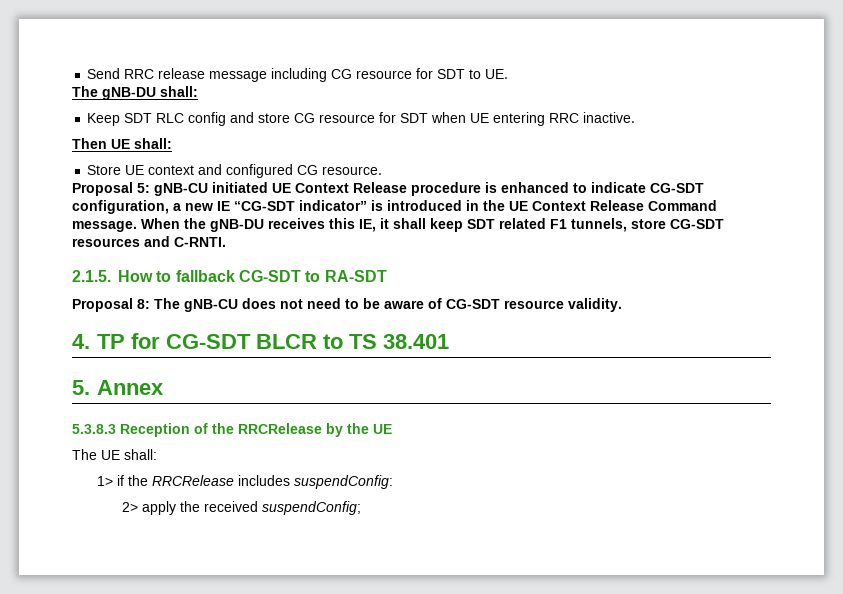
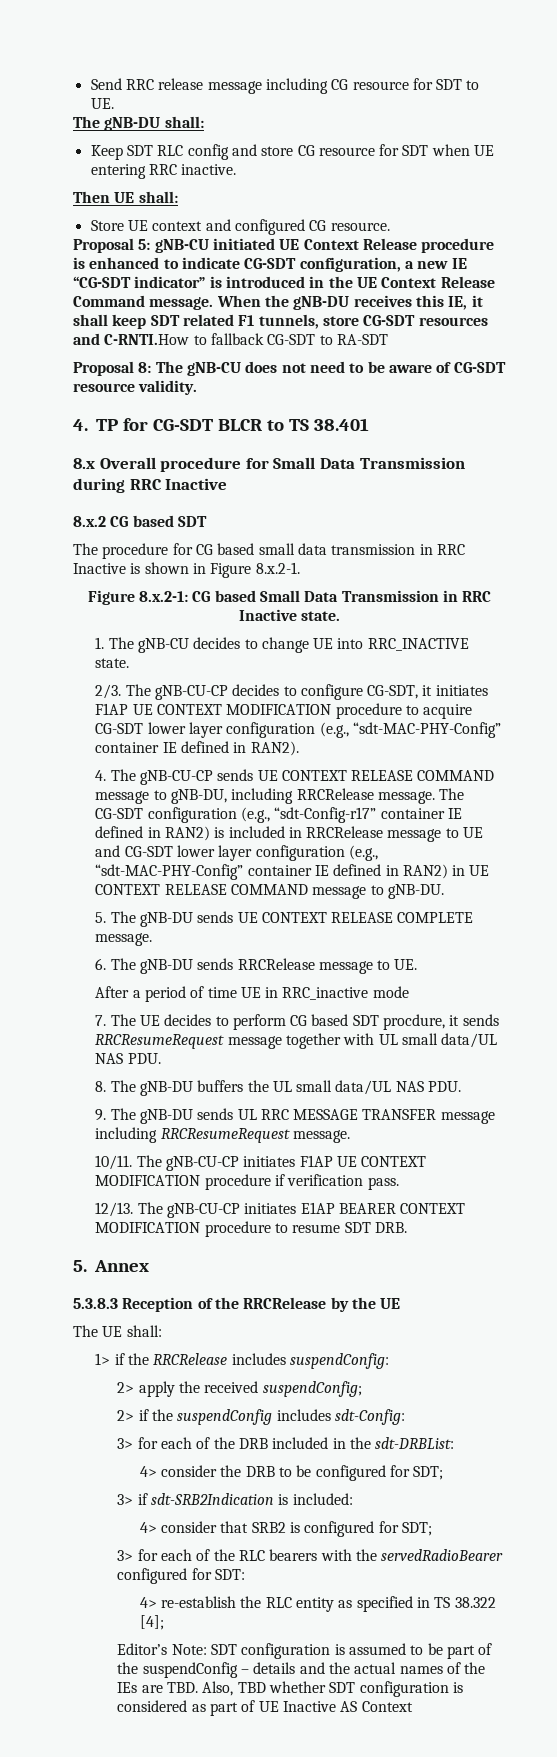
[174,237,226,247] [72,270,153,282] C-RNTI. // 2.1.5. How -> [104,334,190,345] C-RNTI.How
(449, 341) none -> [73,457,465,472] [73,478,228,493] [73,515,207,527] [73,543,465,559] [73,562,300,578] [87,590,492,605] [238,609,341,621] [95,637,469,653] [95,658,130,668] [95,684,488,700] [95,703,473,719] [95,722,501,738] [95,741,299,756] [95,769,495,785] [95,788,465,804] [95,807,462,823] [95,826,484,842] [95,845,378,861] [95,864,490,880] [95,884,444,899] [95,911,474,927] [95,933,153,946] [95,958,418,974] [95,986,409,1002] [95,1014,499,1030] [95,1033,498,1049] [95,1053,161,1064] [95,1080,462,1096] [95,1108,495,1124] [95,1127,350,1143] [95,1155,427,1171] [95,1174,399,1190] [95,1202,466,1218] [95,1221,407,1237] // 8.x Overall procedure for Small Data Transmission during RRC Inactive // 8.x.2 CG based SDT // The procedure for CG based small data transmission in RRC Inactive is shown in Figure 8.x.2-1. // Figure 8.x.2-1: CG based Small Data Transmission in RRC Inactive state. // 1. The gNB-CU decides to change UE into RRC_INACTIVE state. // 2/3. The gNB-CU-CP decides to configure CG-SDT, it initiates F1AP UE CONTEXT MODIFICATION procedure to acquire CG-SDT lower layer configuration (e.g., “sdt-MAC-PHY-Config” container IE defined in RAN2). // 4. The gNB-CU-CP sends UE CONTEXT RELEASE COMMAND message to gNB-DU, including RRCRelease message. The CG-SDT configuration (e.g., “sdt-Config-r17” container IE defined in RAN2) is included in RRCRelease message to UE and CG-SDT lower layer configuration (e.g., “sdt-MAC-PHY-Config” container IE defined in RAN2) in UE CONTEXT RELEASE COMMAND message to gNB-DU. // 5. The gNB-DU sends UE CONTEXT RELEASE COMPLETE message. // 6. The gNB-DU sends RRCRelease message to UE. // After a period of time UE in RRC_inactive mode // 7. The UE decides to perform CG based SDT procdure, it sends RRCResumeRequest message together with UL small data/UL NAS PDU. // 8. The gNB-DU buffers the UL small data/UL NAS PDU. // 9. The gNB-DU sends UL RRC MESSAGE TRANSFER message including RRCResumeRequest message. // 10/11. The gNB-CU-CP initiates F1AP UE CONTEXT MODIFICATION procedure if verification pass. // 12/13. The gNB-CU-CP initiates E1AP BEARER CONTEXT MODIFICATION procedure to resume SDT DRB.
(361, 508) none -> [117,1409,406,1425] [117,1437,455,1449] [139,1465,444,1481] [117,1493,353,1505] [139,1521,432,1537] [117,1549,504,1561] [117,1568,246,1584] [139,1596,496,1612] [139,1615,164,1630] [117,1643,493,1659] [117,1662,486,1678] [117,1681,464,1697] [117,1700,413,1716] // 2> if the suspendConfig includes sdt-Config: // 3> for each of the DRB included in the sdt-DRBList: // 4> consider the DRB to be configured for SDT; // 3> if sdt-SRB2Indication is included: // 4> consider that SRB2 is configured for SDT; // 3> for each of the RLC bearers with the servedRadioBearer configured for SDT: // 4> re-establish the RLC entity as specified in TS 38.322 [4]; // Editor’s Note: SDT configuration is assumed to be part of the suspendConfig – details and the actual names of the IEs are TBD. Also, TBD whether SDT configuration is considered as part of UE Inactive AS Context

